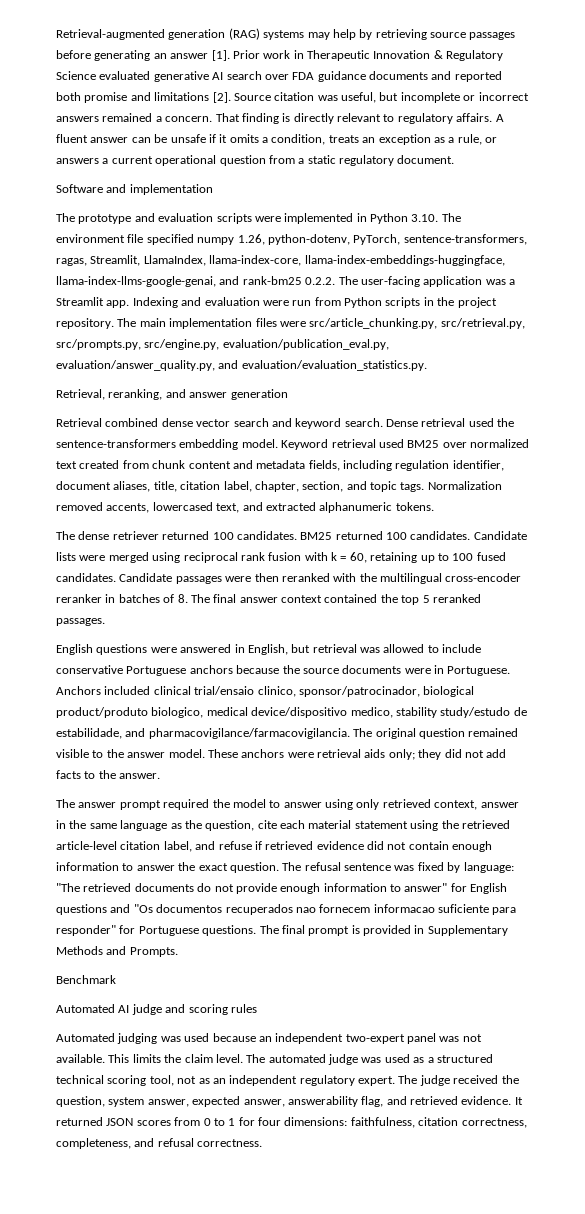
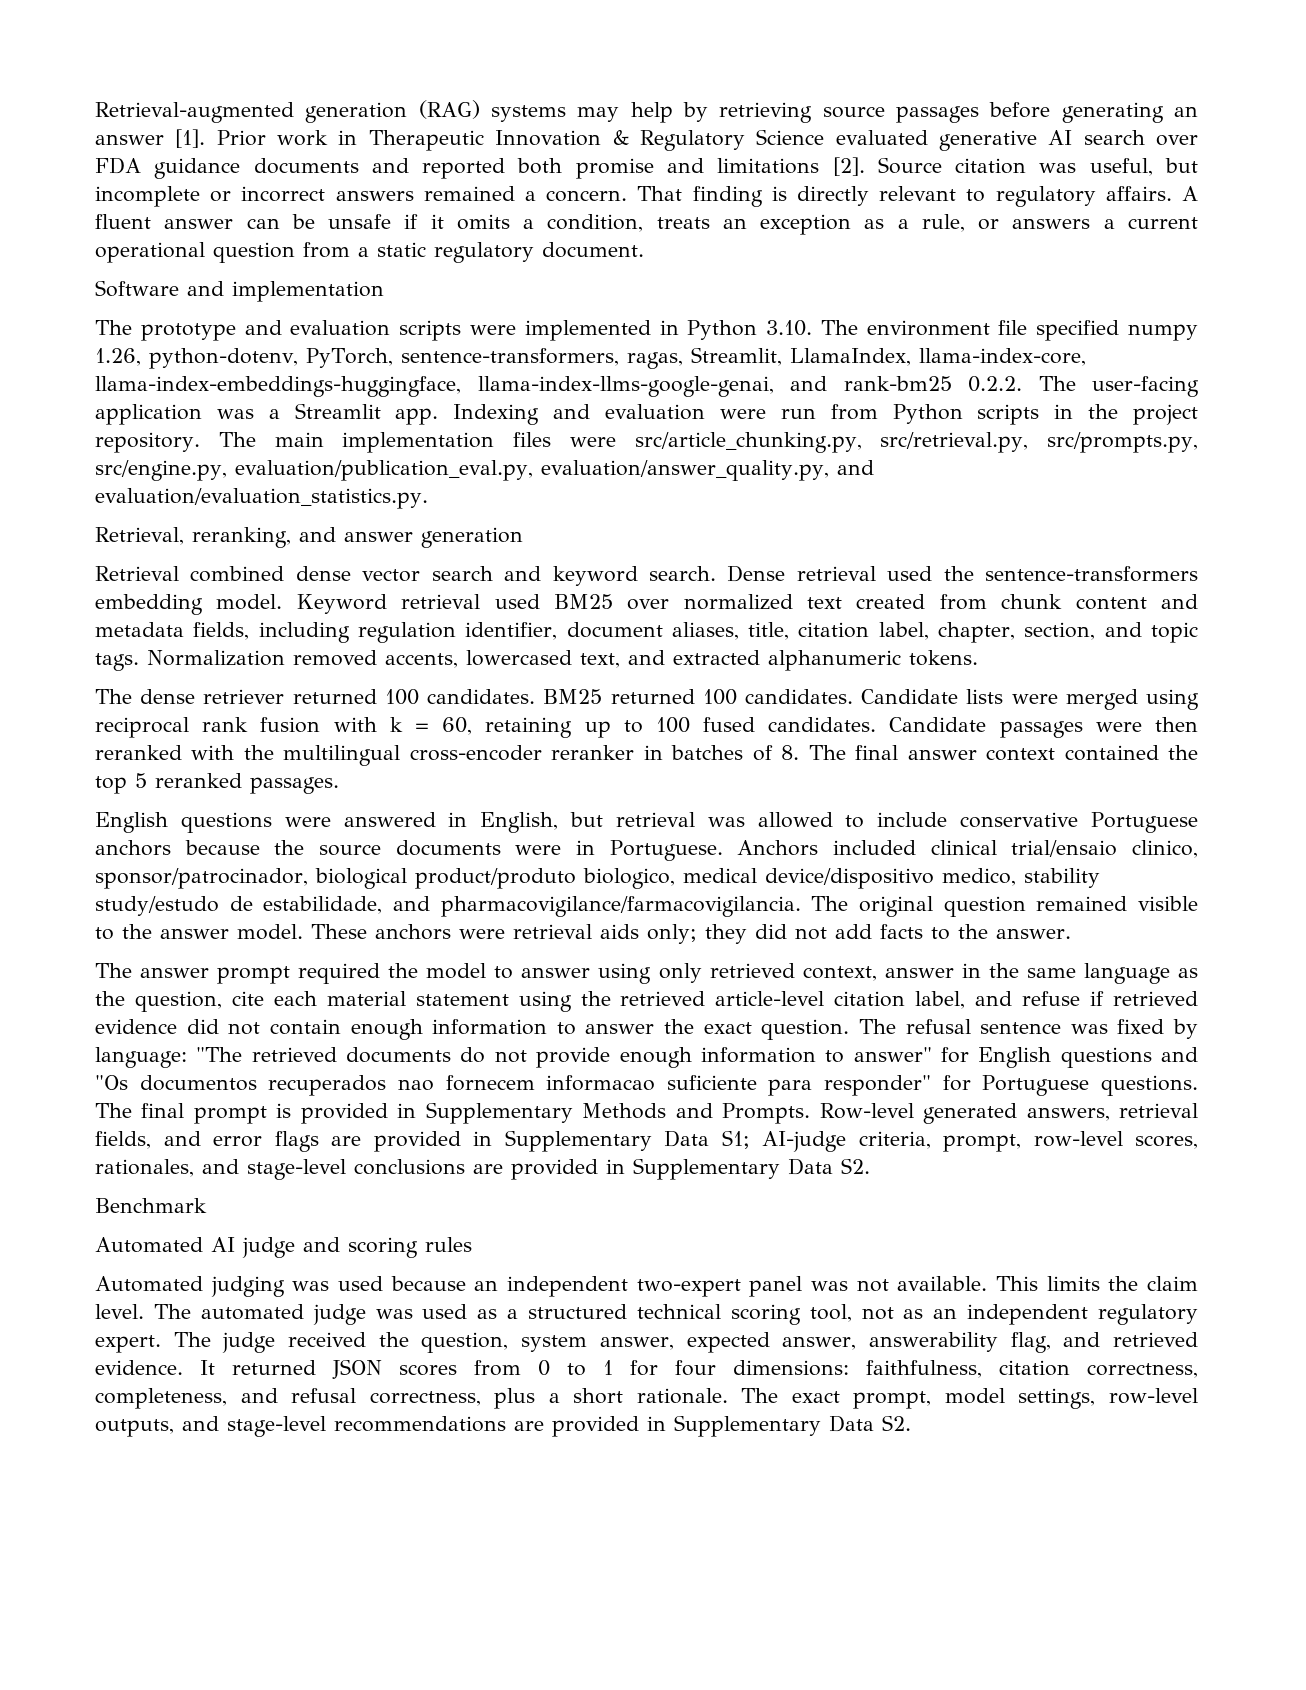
(178, 952) none -> [819,1103,1198,1124] [95,1130,1198,1152] [95,1158,870,1180] Row-level generated answers, retrieval fields, and error flags are provided in Supplementary Data S1; AI-judge criteria, prompt, row-level scores, rationales, and stage-level conclusions are provided in Supplementary Data S2.
[197,1139,263,1147] correctness. -> [369,1388,1198,1409] [95,1415,911,1437] correctness, plus a short rationale. The exact prompt, model settings, row-level outputs, and stage-level recommendations are provided in Supplementary Data S2.

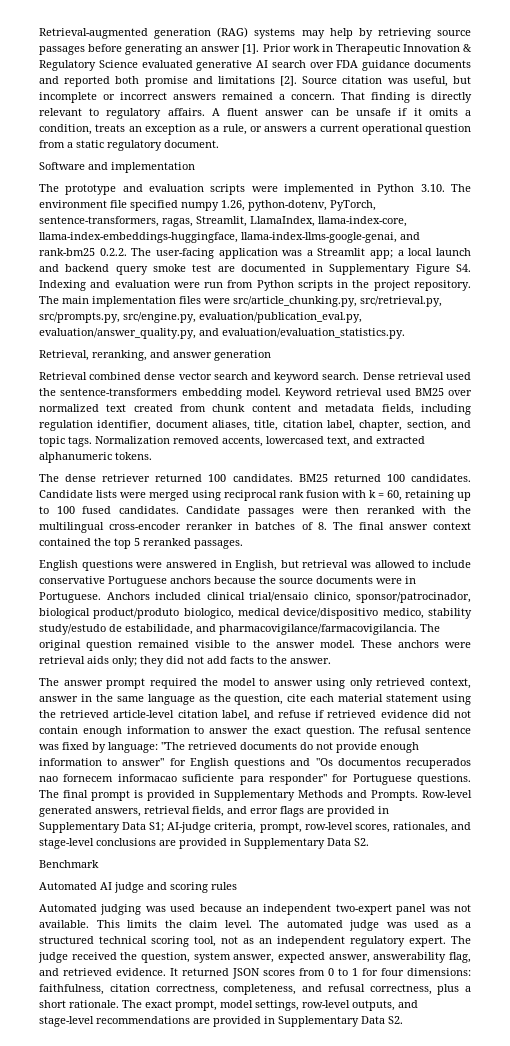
[395,408,439,425] app. -> [370,248,471,259] [39,264,472,275] app; a local launch and backend query smoke test are documented in Supplementary Figure S4.

